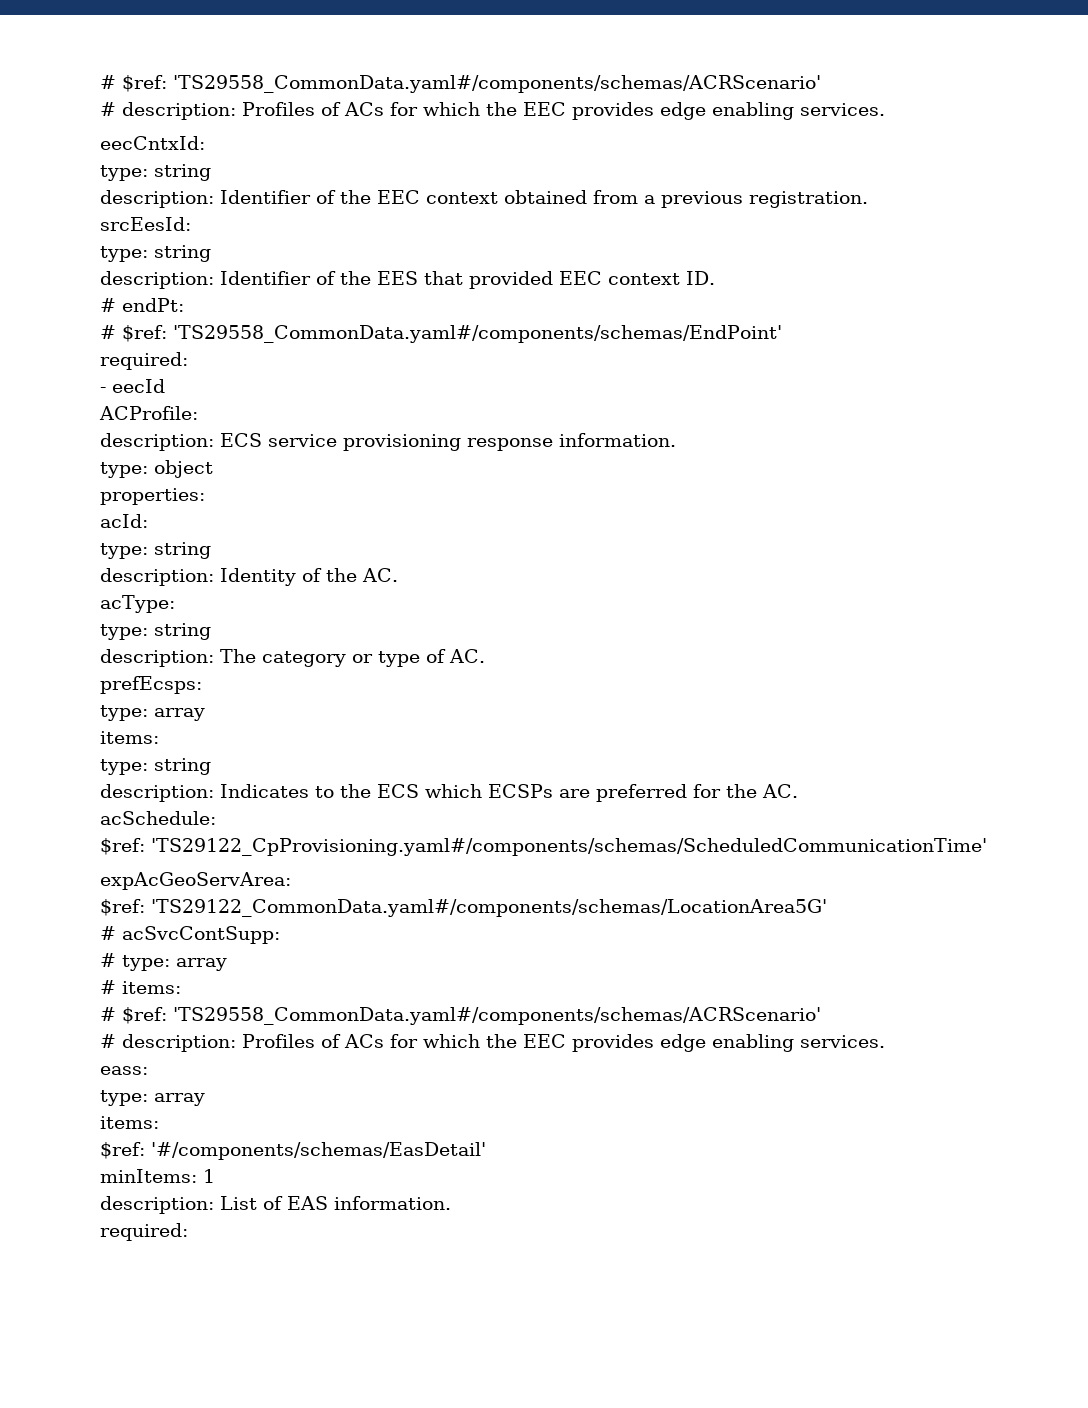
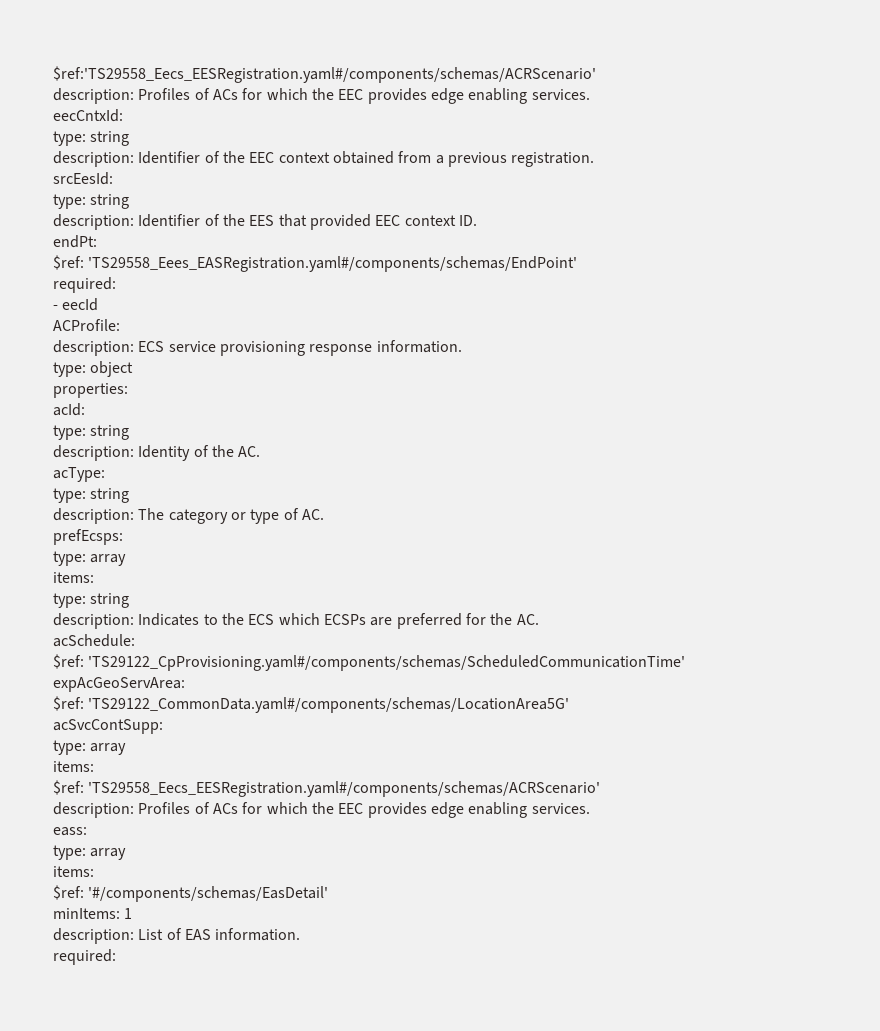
[100,75,821,93] [100,102,116,116] # $ref: 'TS29558_CommonData.yaml#/components/schemas/ACRScenario' // # -> [53,66,596,83] $ref:'TS29558_Eecs_EESRegistration.yaml#/components/schemas/ACRScenario' //
[100,298,116,312] # -> (477, 220) none
[100,325,782,343] # $ref: 'TS29558_CommonData.yaml#/components/schemas/EndPoint' -> [53,255,578,272] $ref: 'TS29558_Eees_EASRegistration.yaml#/components/schemas/EndPoint'
[100,926,116,940] # -> (570, 705) none
[100,953,227,971] [100,980,181,994] [100,1007,821,1025] [100,1034,116,1048] # type: array // # items: // # $ref: 'TS29558_CommonData.yaml#/components/schemas/ACRScenario' // # -> [53,740,127,755] [53,761,94,772] [53,780,601,797] type: array // items: // $ref: 'TS29558_Eecs_EESRegistration.yaml#/components/schemas/ACRScenario' //

